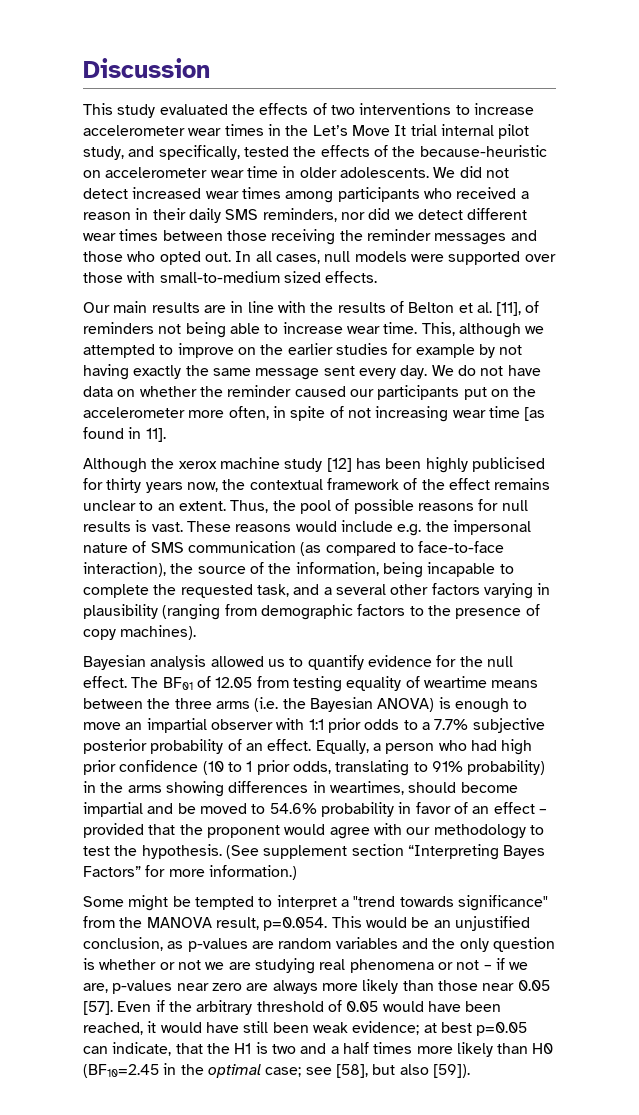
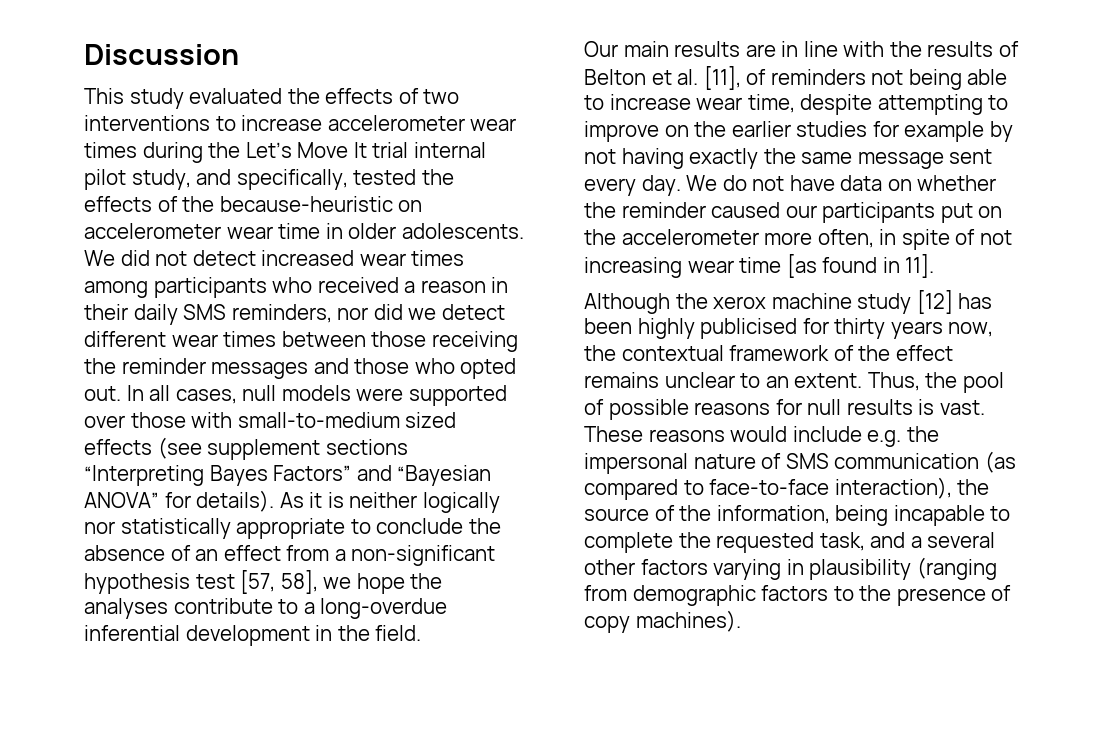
[267,124,281,136] in -> [142,142,203,163] during
[325,271,378,283] effects. -> [84,437,408,460] [84,465,492,486] [84,490,500,513] [84,518,501,539] [84,545,496,566] [84,570,443,594] [84,598,448,619] [84,625,422,646] effects (see supplement sections “Interpreting Bayes Factors” and “Bayesian ANOVA” for details). As it is neither logically nor statistically appropriate to conclude the absence of an effect from a non-significant hypothesis test [57, 58], we hope the analyses contribute to a long-overdue inferential development in the field.
[383,322,545,338] [83,344,155,358] time. This, although we attempted -> [747,94,983,115] time, despite attempting
[83,655,513,670] [83,676,539,692] [83,697,528,713] [83,718,545,733] [83,739,533,755] [83,760,546,776] [83,781,518,797] [83,802,547,817] [83,823,544,839] [83,844,546,860] [83,865,297,880] [83,895,548,911] [83,916,530,931] [83,937,555,952] [83,958,529,974] [83,979,550,994] [83,1000,502,1015] [83,1021,528,1036] [83,1042,554,1057] [83,1063,470,1078] // Bayesian analysis allowed us to quantify evidence for the null effect. The BF01 of 12.05 from testing equality of weartime means between the three arms (i.e. the Bayesian ANOVA) is enough to move an impartial observer with 1:1 prior odds to a 7.7% subjective posterior probability of an effect. Equally, a person who had high prior confidence (10 to 1 prior odds, translating to 91% probability) in the arms showing differences in weartimes, should become impartial and be moved to 54.6% probability in favor of an effect – provided that the proponent would agree with our methodology to test the hypothesis. (See supplement section “Interpreting Bayes Factors” for more information.) // Some might be tempted to interpret a "trend towards significance" from the MANOVA result, p=0.054. This would be an unjustified conclusion, as p-values are random variables and the only question is whether or not we are studying real phenomena or not – if we are, p-values near zero are always more likely than those near 0.05 [57]. Even if the arbitrary threshold of 0.05 would have been reached, it would have still been weak evidence; at best p=0.05 can indicate, that the H1 is two and a half times more likely than H0 (BF10=2.45 in the optimal case; see [58], but also [59]). -> (741, 621) none

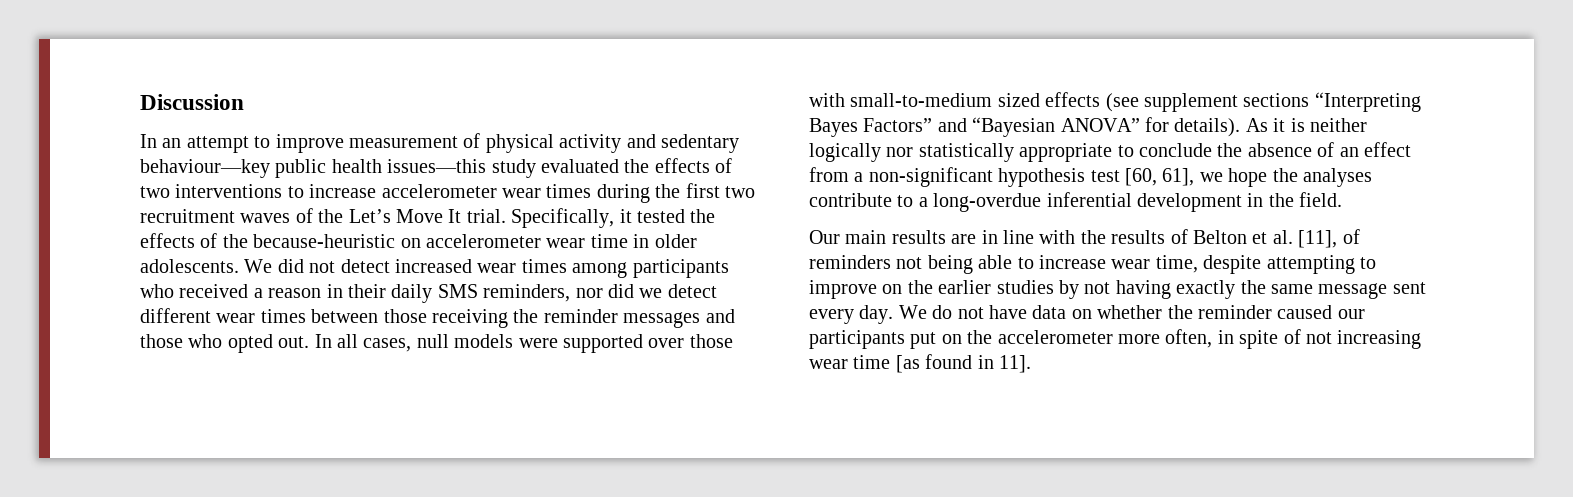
[84,88,124,104] This -> [140,133,739,153] [140,159,487,178] In an attempt to improve measurement of physical activity and sedentary behaviour—key public health issues—this
[245,142,486,158] [84,169,348,190] Let’s Move It trial internal pilot study, and specifically, -> [685,183,755,198] [140,208,632,228] first two recruitment waves of the Let’s Move It trial. Specifically, it
[240,570,318,594] [57, 58], -> [1125,168,1195,186] [60, 61],
[872,121,985,142] for example -> (1054, 287) none
[584,290,993,314] [584,318,994,339] [584,345,953,361] [584,372,1004,393] [584,399,985,420] [584,426,939,447] [584,451,1016,474] [584,477,990,500] [584,505,1011,526] [584,532,996,553] [584,557,997,580] [584,585,1012,606] [584,610,741,633] // Although the xerox machine study [12] has been highly publicised for thirty years now, the contextual framework of the effect remains unclear to an extent. Thus, the pool of possible reasons for null results is vast. These reasons would include e.g. the impersonal nature of SMS communication (as compared to face-to-face interaction), the source of the information, being incapable to complete the requested task, and a several other factors varying in plausibility (ranging from demographic factors to the presence of copy machines). -> (1031, 364) none

